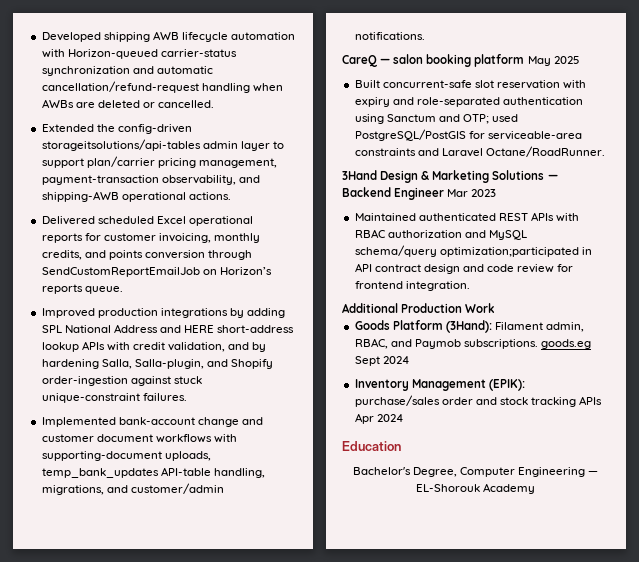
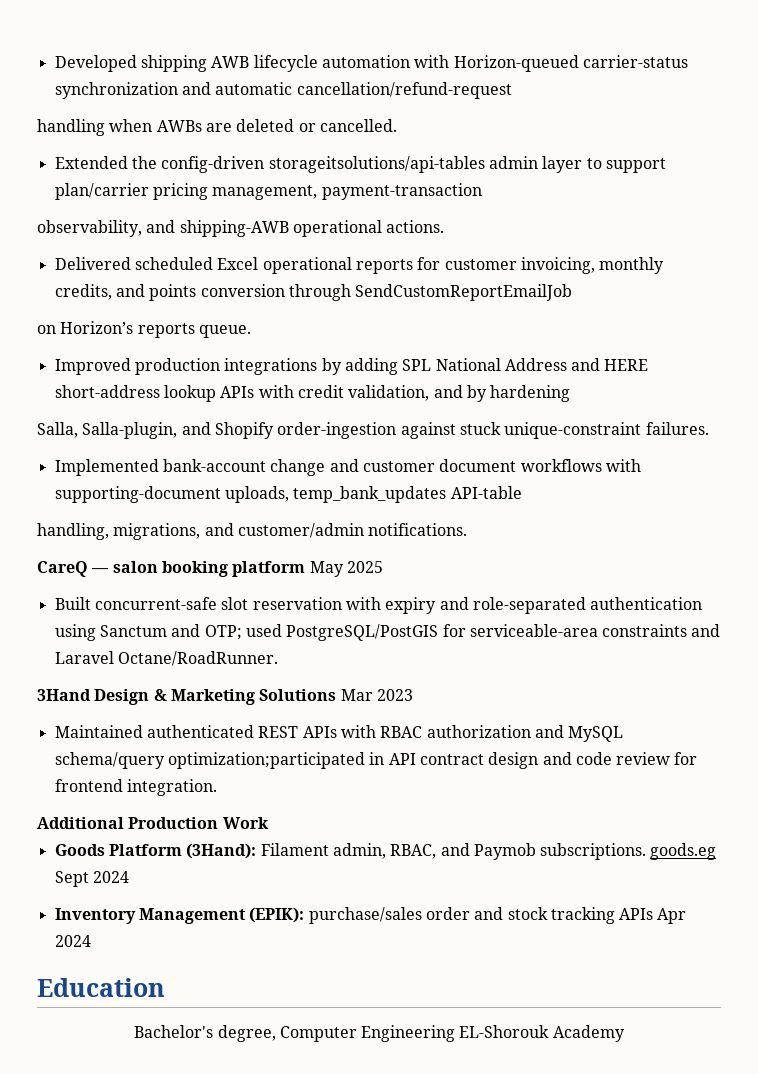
(199, 87) none -> (512, 90) //
(159, 180) none -> (482, 191) //
(200, 272) none -> (573, 292) //
(99, 364) none -> (571, 393) //
(211, 471) none -> (522, 492) //
[547,174,558,180] [342,187,445,200] — Backend Engineer -> (337, 695) none
[412,467,457,477] Degree, -> [217,1025,276,1042] degree,
[588,471,599,475] — -> (456, 1033) none

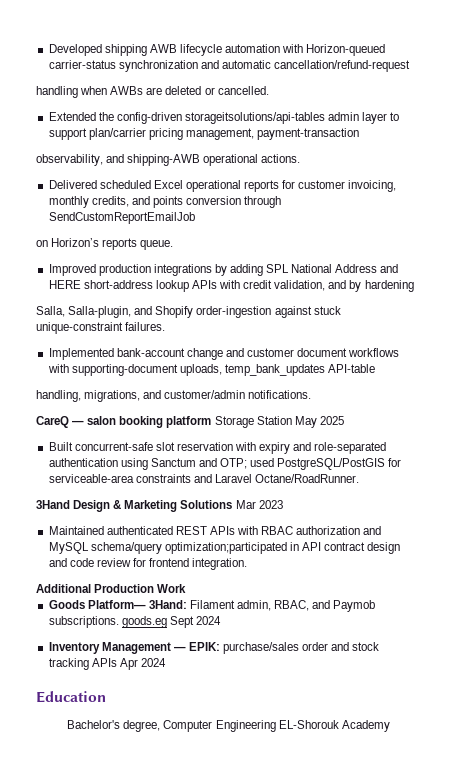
(306, 569) none -> [214,416,292,428] Storage Station
[108,843,257,859] Platform (3Hand): -> [87,600,187,609] Platform— 3Hand:
[249,907,305,923] (EPIK): -> [173,642,220,651] — EPIK:

